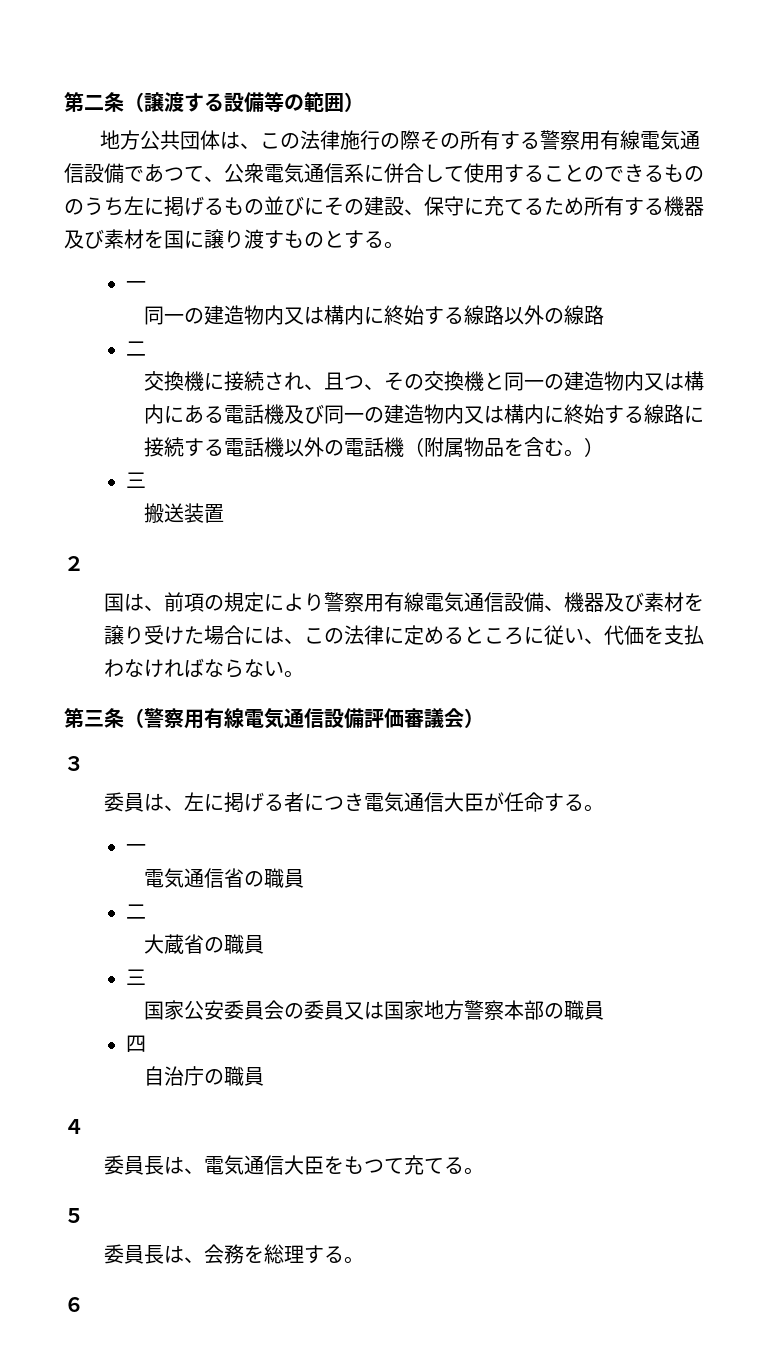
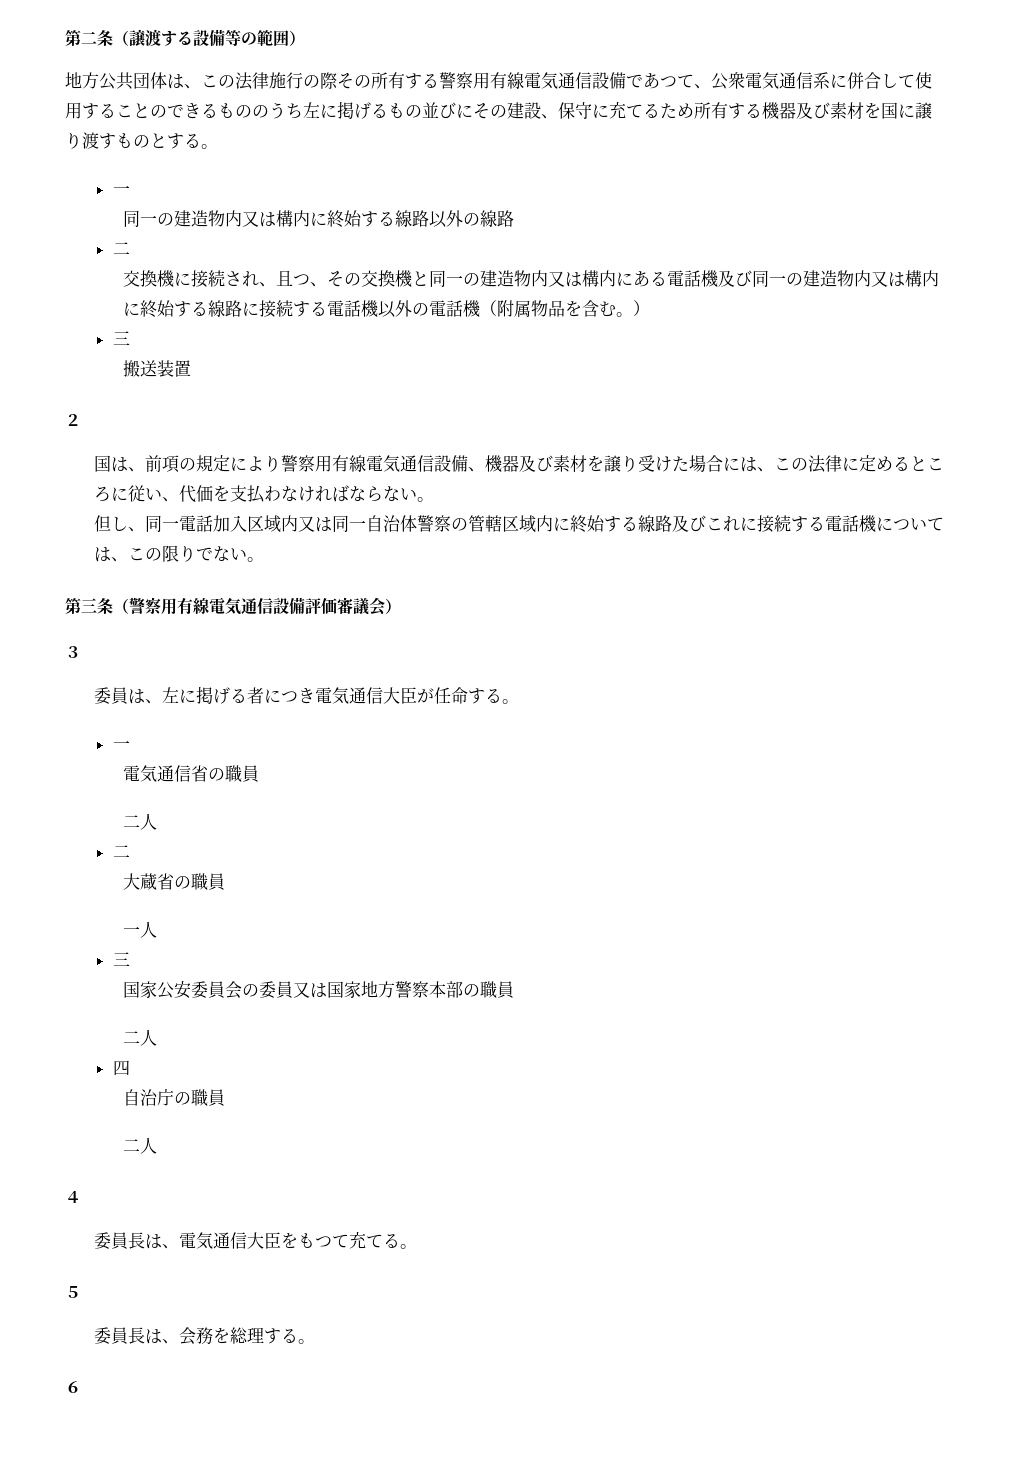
(304, 674) none -> [93,515,944,533] [93,545,264,562] // 但し、同一電話加入区域内又は同一自治体警察の管轄区域内に終始する線路及びこれに接続する電話機については、この限りでない。
(304, 878) none -> [122,813,157,830] // 二人
(264, 944) none -> [122,921,157,938] // 一人
(604, 1010) none -> [122,1029,157,1046] // 二人
(264, 1076) none -> [122,1137,157,1154] // 二人

